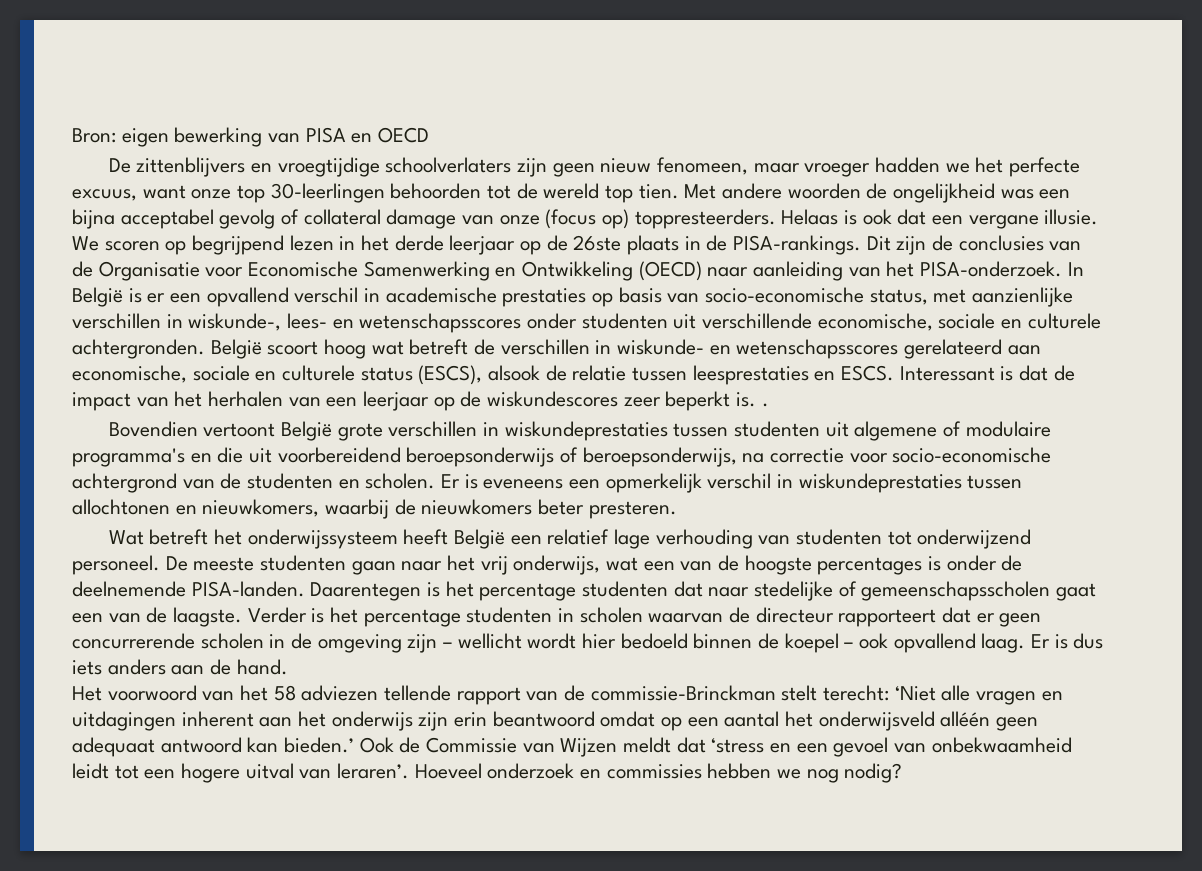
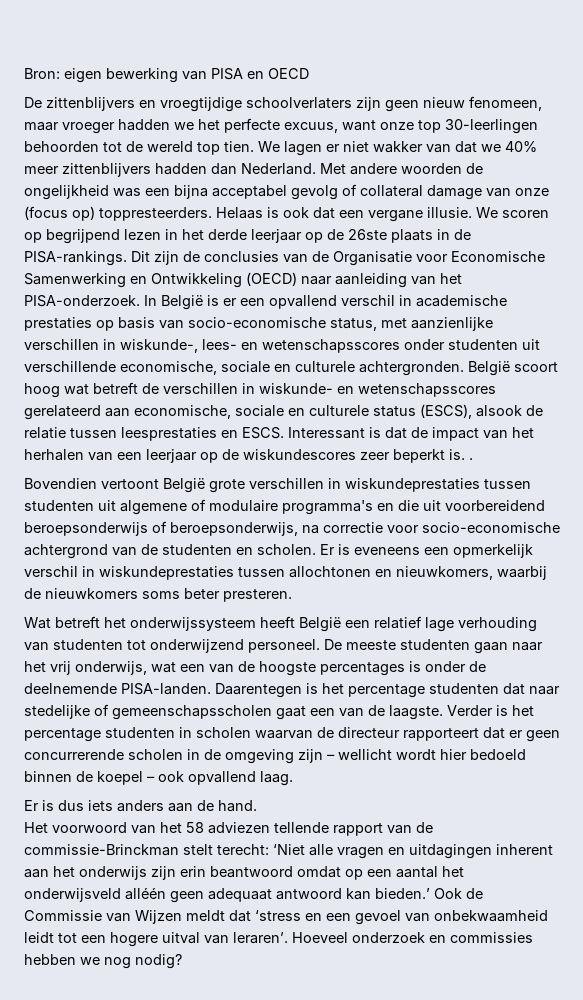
(679, 191) none -> [258,141,537,156] [24,163,316,177] We lagen er niet wakker van dat we 40% meer zittenblijvers hadden dan Nederland.
(533, 507) none -> [142,591,180,599] soms
(1026, 643) none -> (293, 778) //

